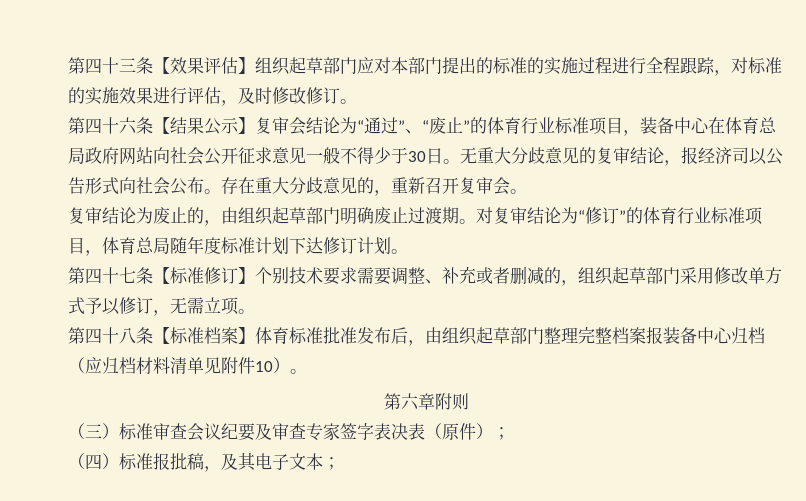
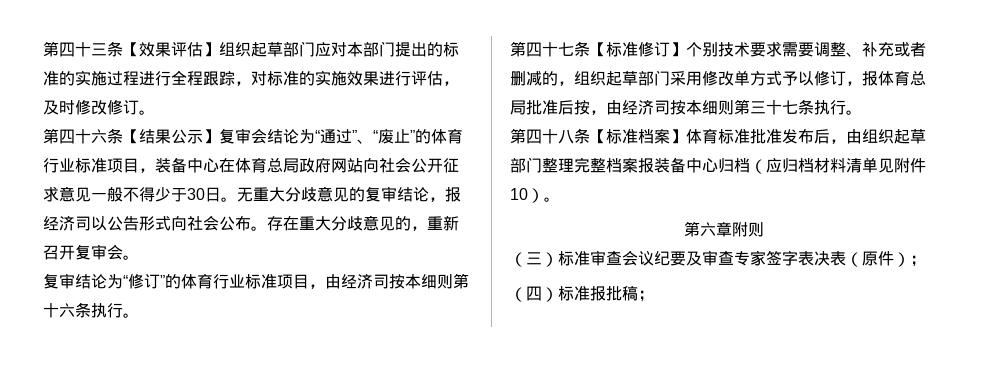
[153,207,578,226] 废止的，由组织起草部门明确废止过渡期。对复审结论为 -> (123, 281) none
[102,236,391,255] 体育总局随年度标准计划下达修订计划 -> [325,273,469,289] [43,302,123,318] 由经济司按本细则第十六条执行
[170,297,239,315] 无需立项 -> [862,70,926,86] [510,99,846,115] 报体育总局批准后按，由经济司按本细则第三十七条执行
[204,452,323,472] ，及其电子文本 -> (638, 293) none

